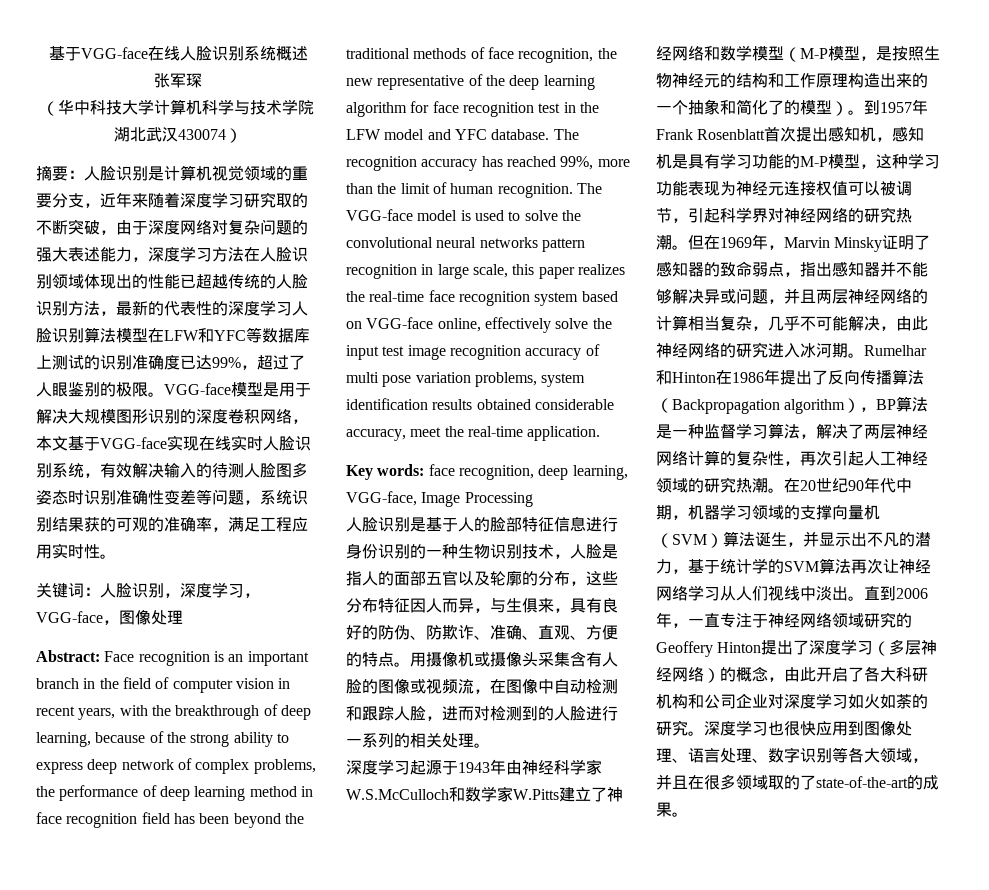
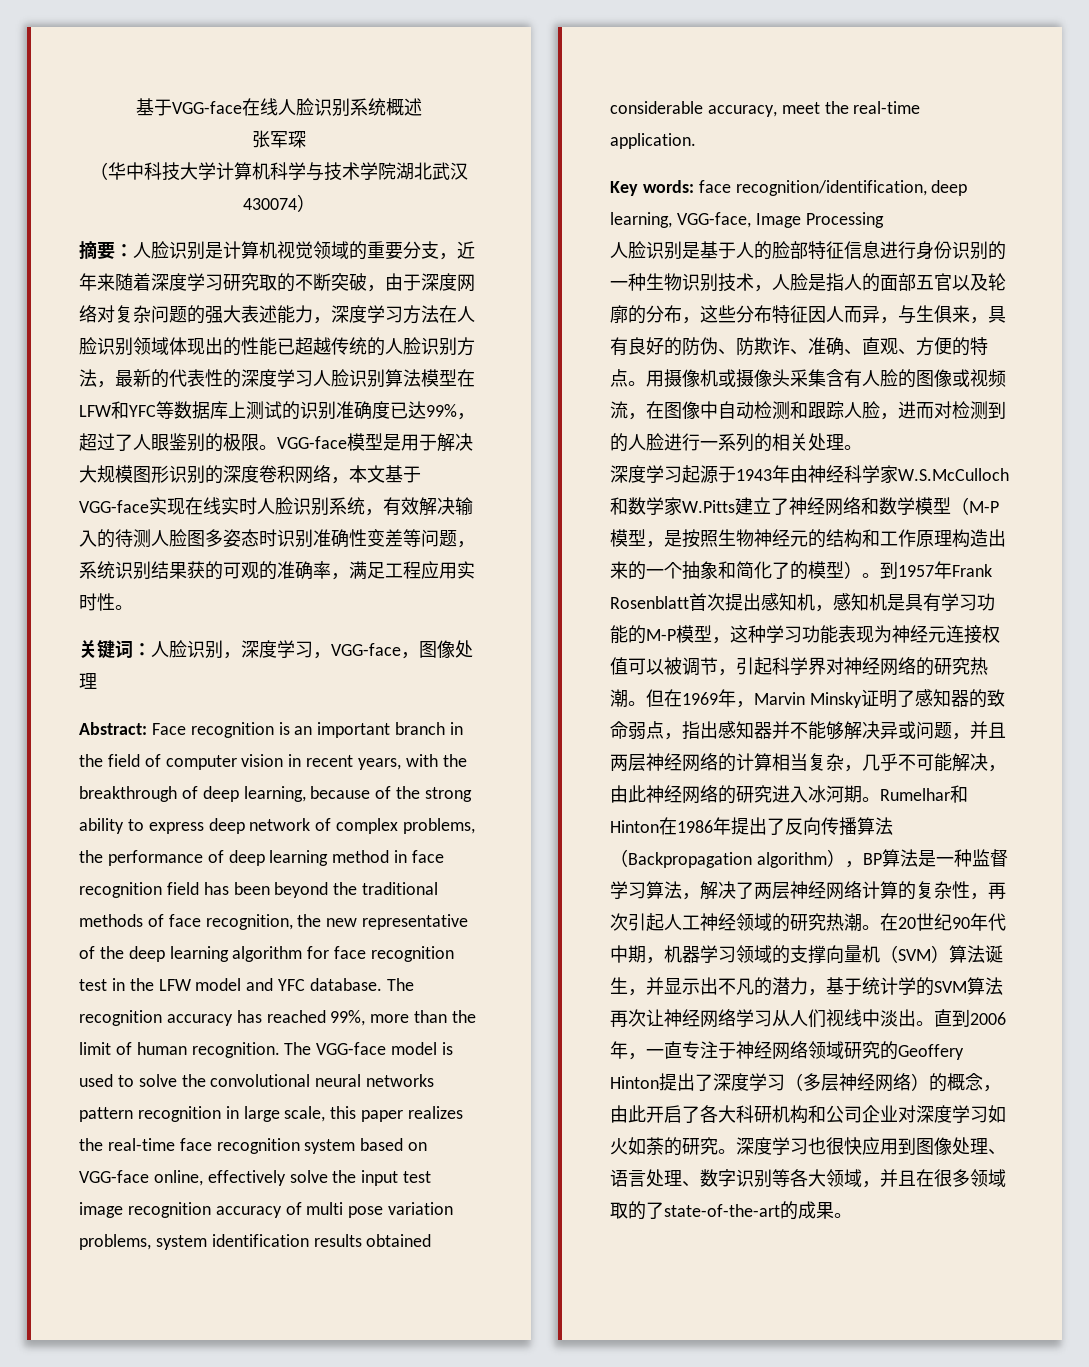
[458,465,534,480] recognition, -> [735,180,927,196] recognition/identification,

